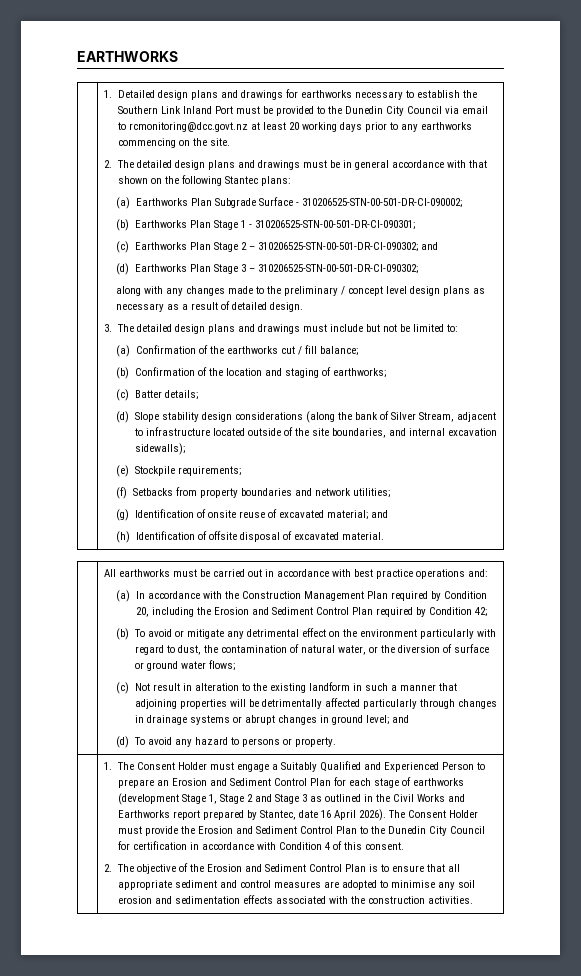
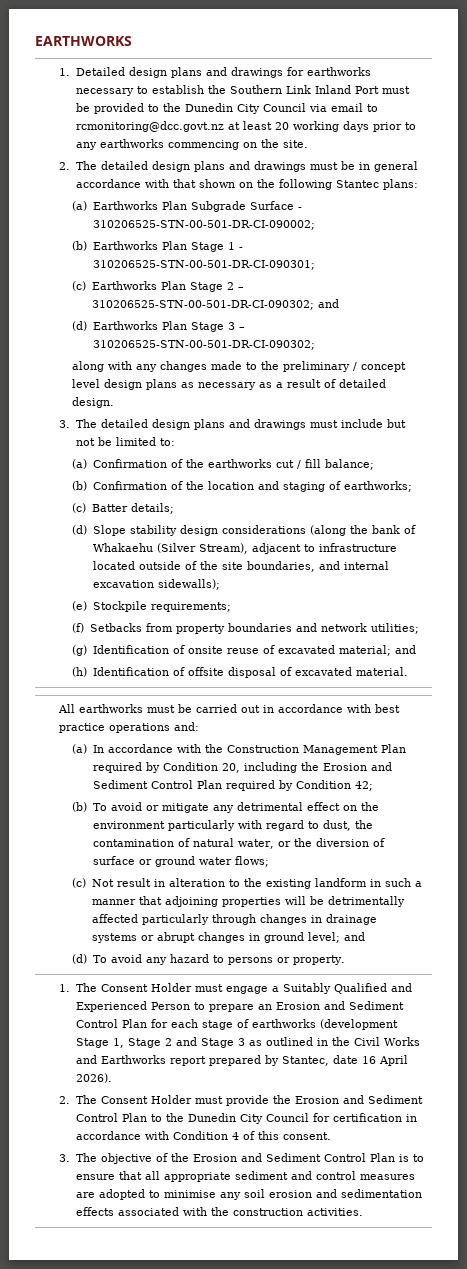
[390,412,454,422] Silver Stream, -> [92,543,248,554] Whakaehu (Silver Stream),
(386, 815) none -> [59,1096,71,1104] // 2.
[104,864,113,872] 2. -> [59,1154,71,1162] 3.

